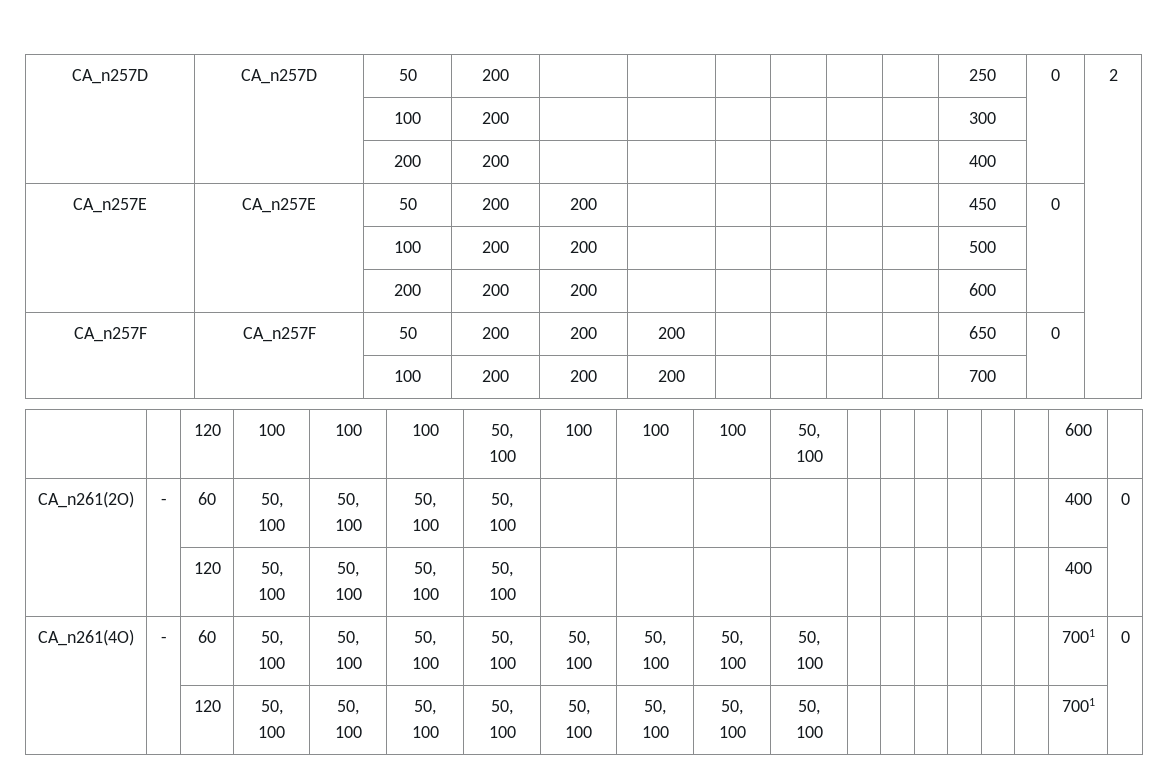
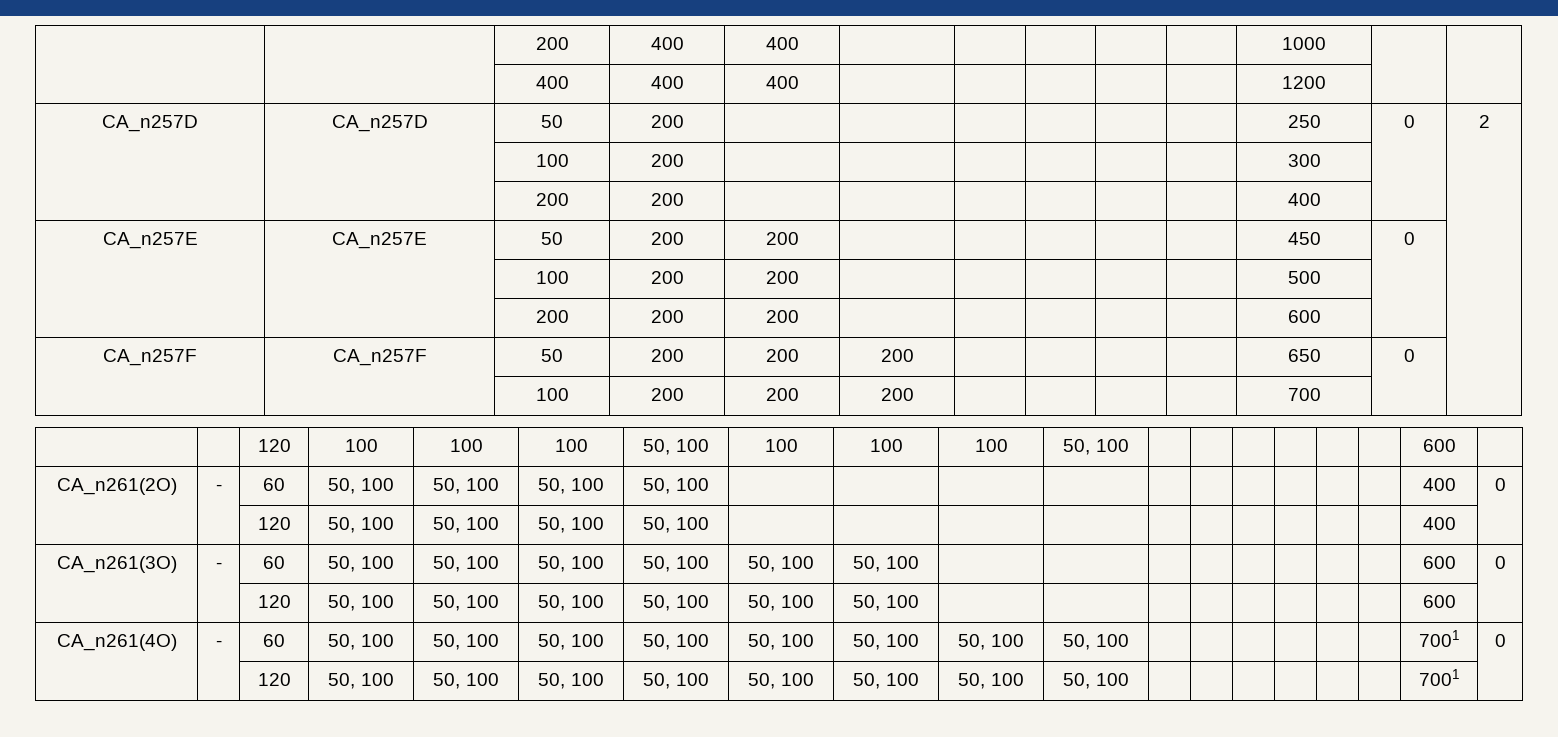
(72, 76) none -> [535,37,569,50] [650,37,684,50] [765,37,799,50] [1282,37,1326,50] [535,76,569,89] [650,76,684,89] [765,76,799,89] [1282,76,1326,89] | | 200 | 400 | 400 | | | | | | 1000 | | // | | 400 | 400 | 400 | | | | | | 1200 | | //
(1092, 568) none -> [56,556,177,573] [215,562,222,569] [263,556,285,569] [328,556,394,572] [433,556,499,572] [538,556,604,572] [643,556,709,572] [748,556,814,572] [853,556,919,572] [1422,556,1456,569] [1494,556,1506,569] [257,595,291,608] [328,595,394,611] [433,595,499,611] [538,595,604,611] [643,595,709,611] [748,595,814,611] [853,595,919,611] [1422,595,1456,608] // CA_n261(3O) | - | 60 | 50, 100 | 50, 100 | 50, 100 | 50, 100 | 50, 100 | 50, 100 | | | | | | | | | 600 | 0 // | | 120 | 50, 100 | 50, 100 | 50, 100 | 50, 100 | 50, 100 | 50, 100 | | | | | | | | | 600 |

